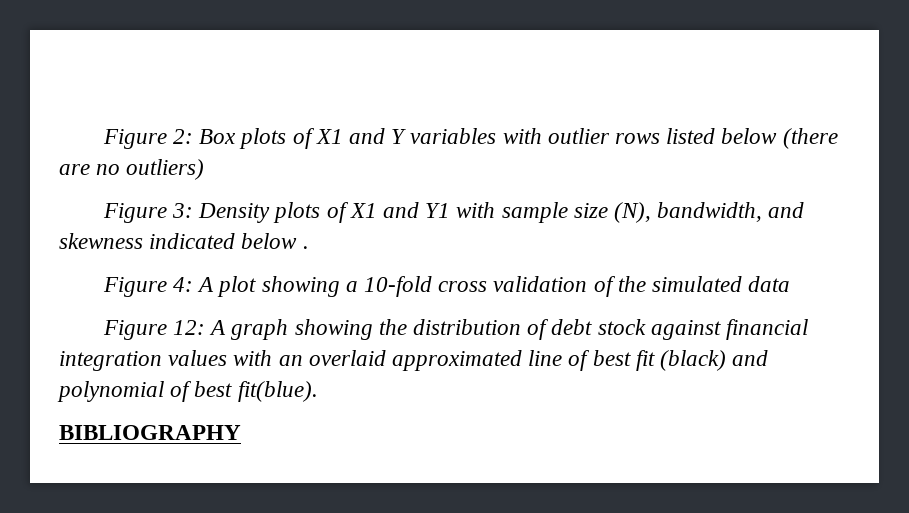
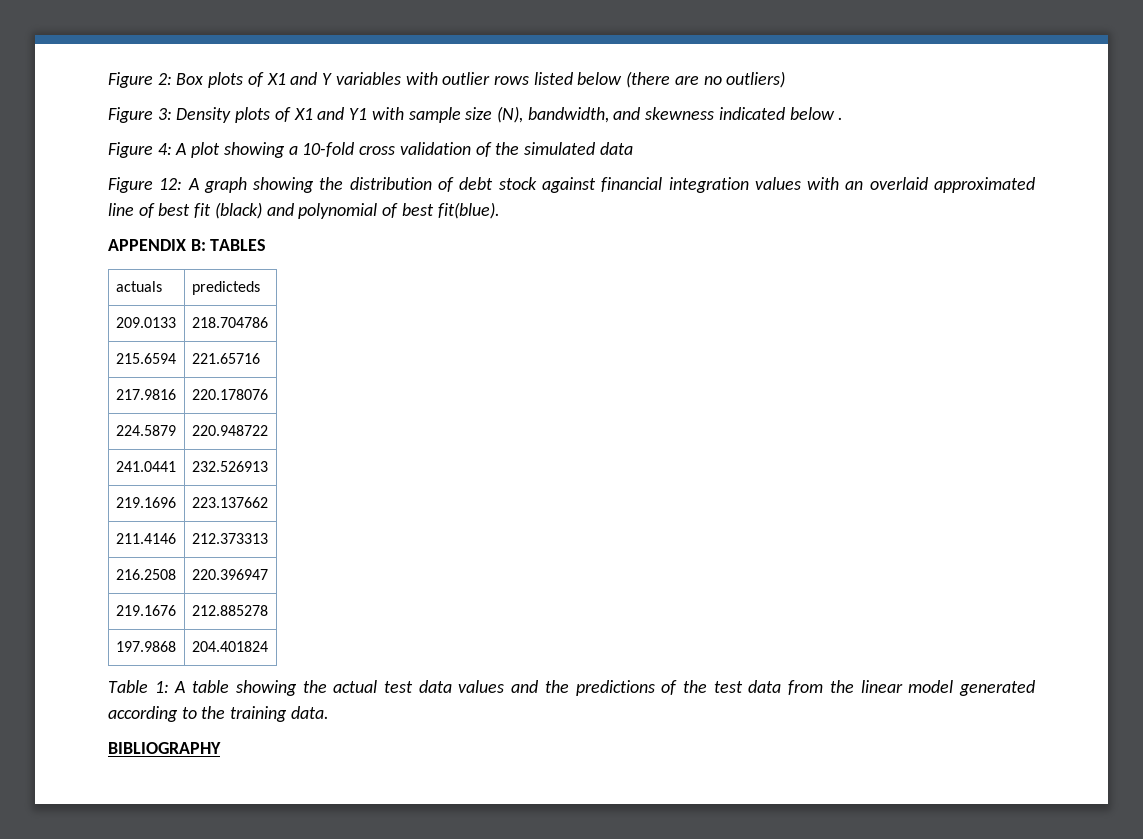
(318, 391) none -> [108,239,267,251] [115,281,162,292] [191,281,260,295] [115,317,176,328] [191,317,268,328] [115,353,176,364] [191,353,260,364] [115,389,176,400] [191,389,268,400] [115,425,176,436] [191,425,268,436] [115,461,176,472] [191,461,268,472] [115,497,176,508] [191,497,268,508] [115,533,176,544] [191,533,268,544] [115,569,176,580] [191,569,268,580] [115,605,176,616] [191,605,268,616] [115,641,176,652] [191,641,268,652] [108,680,1035,696] [108,706,329,722] // APPENDIX B: TABLES // actuals | predicteds // 209.0133 | 218.704786 // 215.6594 | 221.65716 // 217.9816 | 220.178076 // 224.5879 | 220.948722 // 241.0441 | 232.526913 // 219.1696 | 223.137662 // 211.4146 | 212.373313 // 216.2508 | 220.396947 // 219.1676 | 212.885278 // 197.9868 | 204.401824 // Table 1: A table showing the actual test data values and the predictions of the test data from the linear model generated according to the training data.

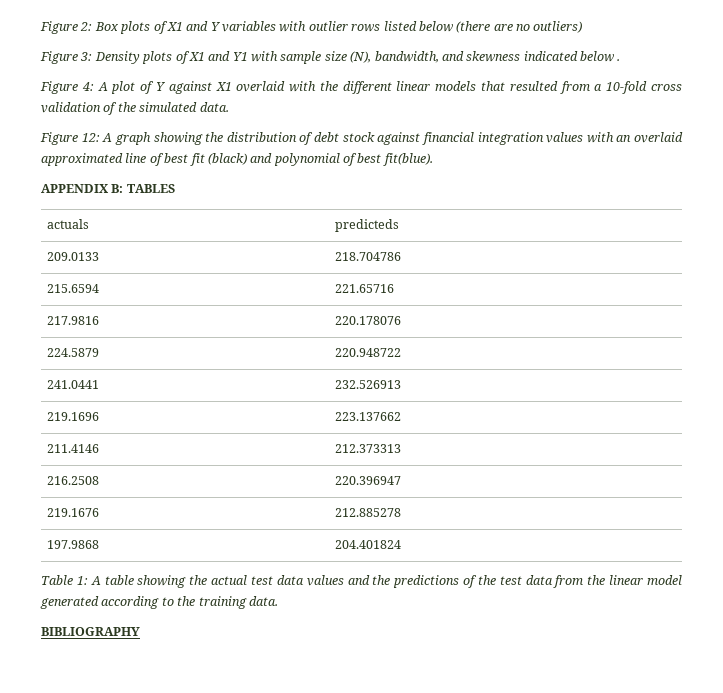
[223,142,285,158] showing -> [140,81,590,94] of Y against X1 overlaid with the different linear models that resulted from
[599,142,633,155] data -> [199,102,229,112] data.

